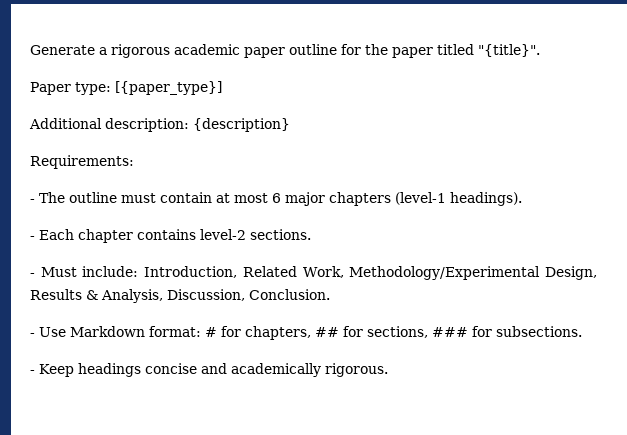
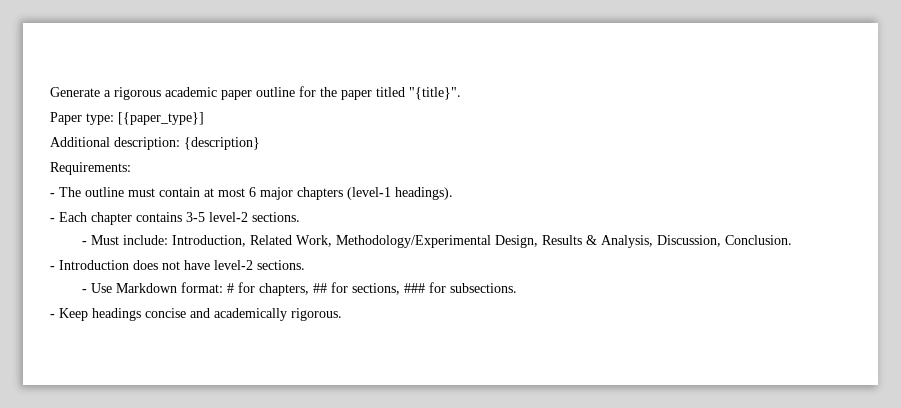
(196, 234) none -> [186,212,205,222] 3-5
(330, 294) none -> [50,260,305,270] // - Introduction does not have level-2 sections.

